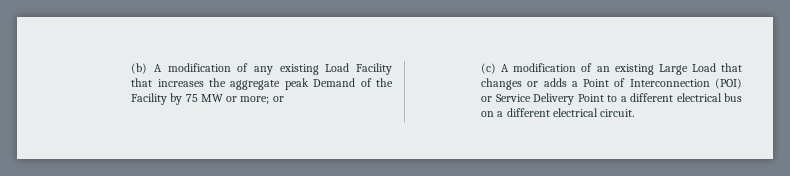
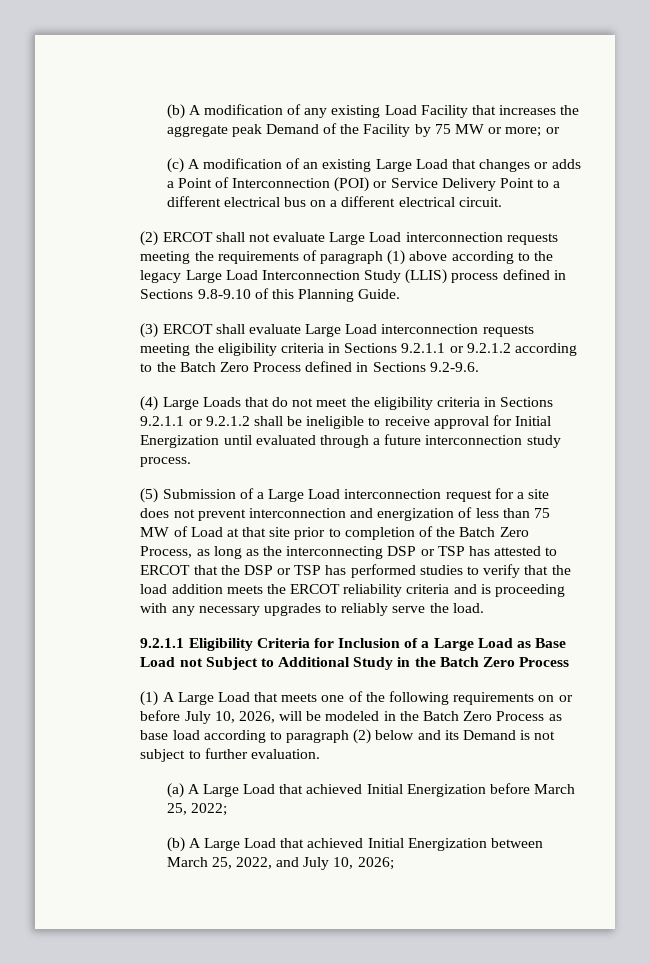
(635, 113) none -> [140,231,558,246] [140,250,554,265] [140,269,566,284] [140,288,401,302] [140,323,534,338] [140,343,578,356] [140,361,479,372] [140,396,554,411] [140,415,552,429] [140,434,561,448] [140,457,192,467] [140,488,550,503] [140,507,551,521] [140,526,529,540] [140,546,558,559] [140,564,571,578] [140,584,566,597] [140,603,484,616] [140,638,567,651] [140,657,570,670] [140,691,573,706] [140,710,562,724] [140,729,556,744] [140,748,320,762] [166,783,576,798] [166,803,227,816] [166,837,543,852] [166,857,394,870] // (2) ERCOT shall not evaluate Large Load interconnection requests meeting the requirements of paragraph (1) above according to the legacy Large Load Interconnection Study (LLIS) process defined in Sections 9.8-9.10 of this Planning Guide. // (3) ERCOT shall evaluate Large Load interconnection requests meeting the eligibility criteria in Sections 9.2.1.1 or 9.2.1.2 according to the Batch Zero Process defined in Sections 9.2-9.6. // (4) Large Loads that do not meet the eligibility criteria in Sections 9.2.1.1 or 9.2.1.2 shall be ineligible to receive approval for Initial Energization until evaluated through a future interconnection study process. // (5) Submission of a Large Load interconnection request for a site does not prevent interconnection and energization of less than 75 MW of Load at that site prior to completion of the Batch Zero Process, as long as the interconnecting DSP or TSP has attested to ERCOT that the DSP or TSP has performed studies to verify that the load addition meets the ERCOT reliability criteria and is proceeding with any necessary upgrades to reliably serve the load. // 9.2.1.1 Eligibility Criteria for Inclusion of a Large Load as Base Load not Subject to Additional Study in the Batch Zero Process // (1) A Large Load that meets one of the following requirements on or before July 10, 2026, will be modeled in the Batch Zero Process as base load according to paragraph (2) below and its Demand is not subject to further evaluation. // (a) A Large Load that achieved Initial Energization before March 25, 2022; // (b) A Large Load that achieved Initial Energization between March 25, 2022, and July 10, 2026;

